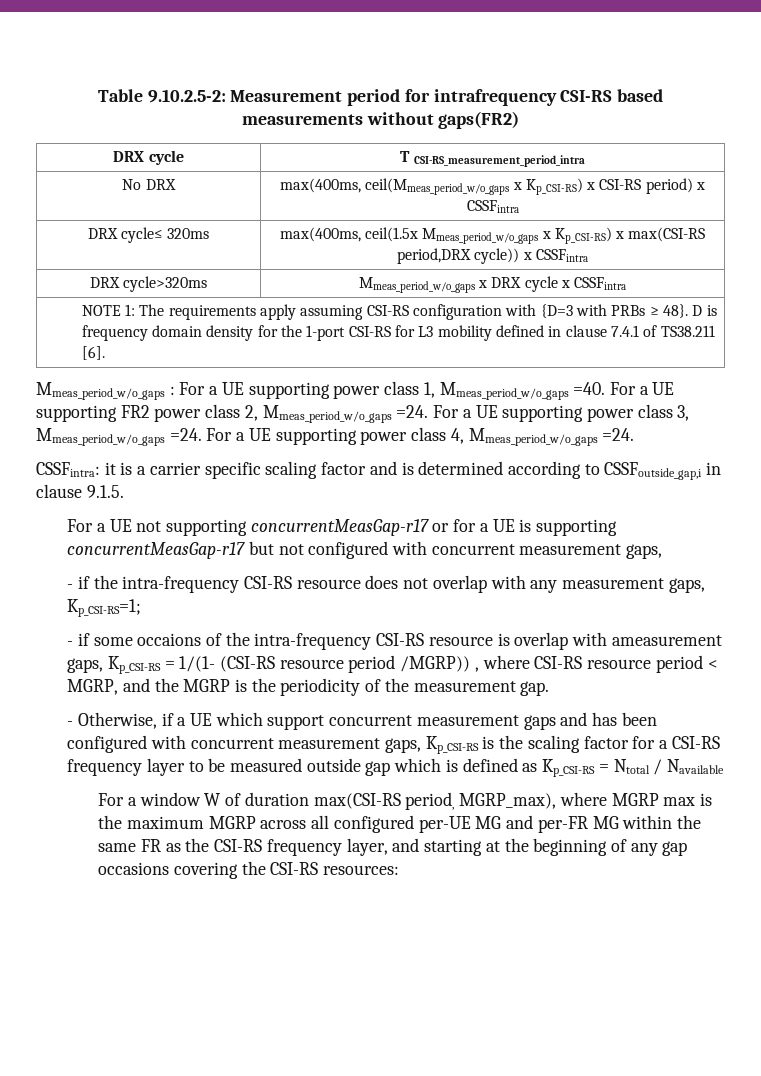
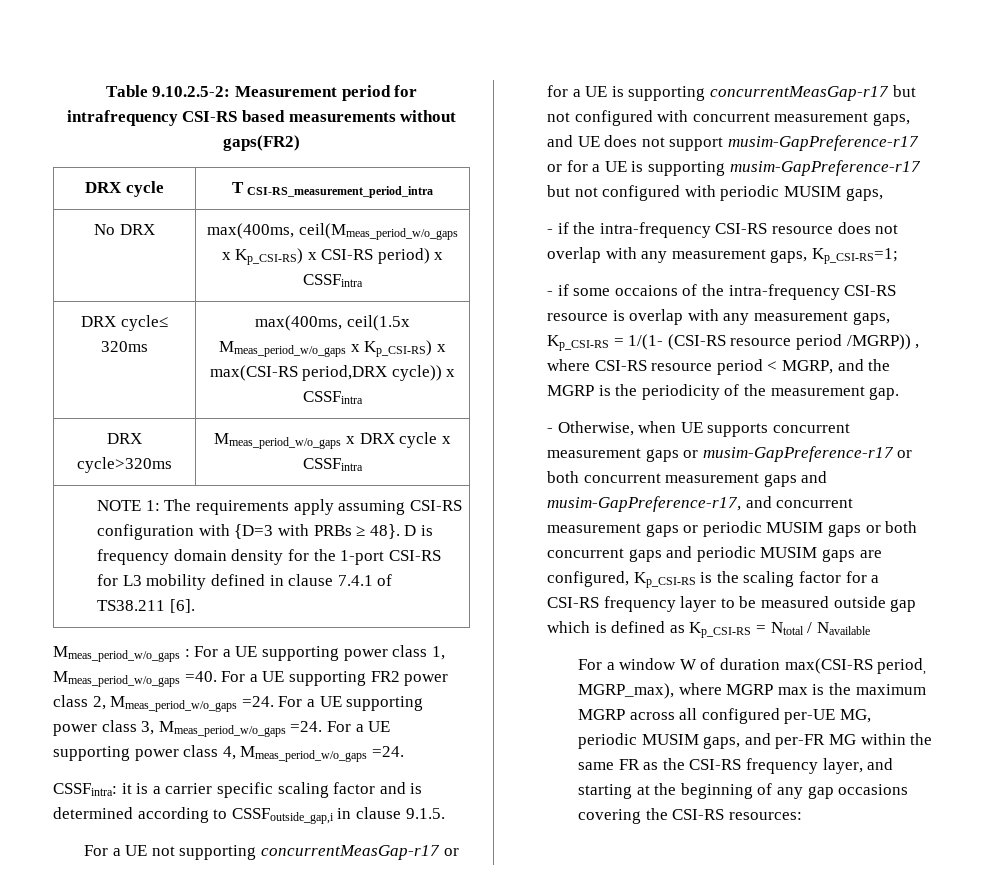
(663, 551) none -> [547,135,919,151] [547,160,921,176] [547,185,883,201] and UE does not support musim-GapPreference-r17 or for a UE is supporting musim-GapPreference-r17 but not configured with periodic MUSIM gaps,
[611,635,722,646] ameasurement -> [723,311,848,325] any measurement
[161,712,657,730] [67,735,422,753] if a UE which support concurrent measurement gaps and has been configured with concurrent measurement gaps, -> [638,421,850,437] [547,446,913,462] [547,471,828,487] [547,496,854,512] [547,521,918,537] [547,546,882,562] [547,571,630,587] when UE supports concurrent measurement gaps or musim-GapPreference-r17 or both concurrent measurement gaps and musim-GapPreference-r17, and concurrent measurement gaps or periodic MUSIM gaps or both concurrent gaps and periodic MUSIM gaps are configured,
[475,816,502,829] MG -> [840,709,872,723] [578,733,741,749] MG, periodic MUSIM gaps,

